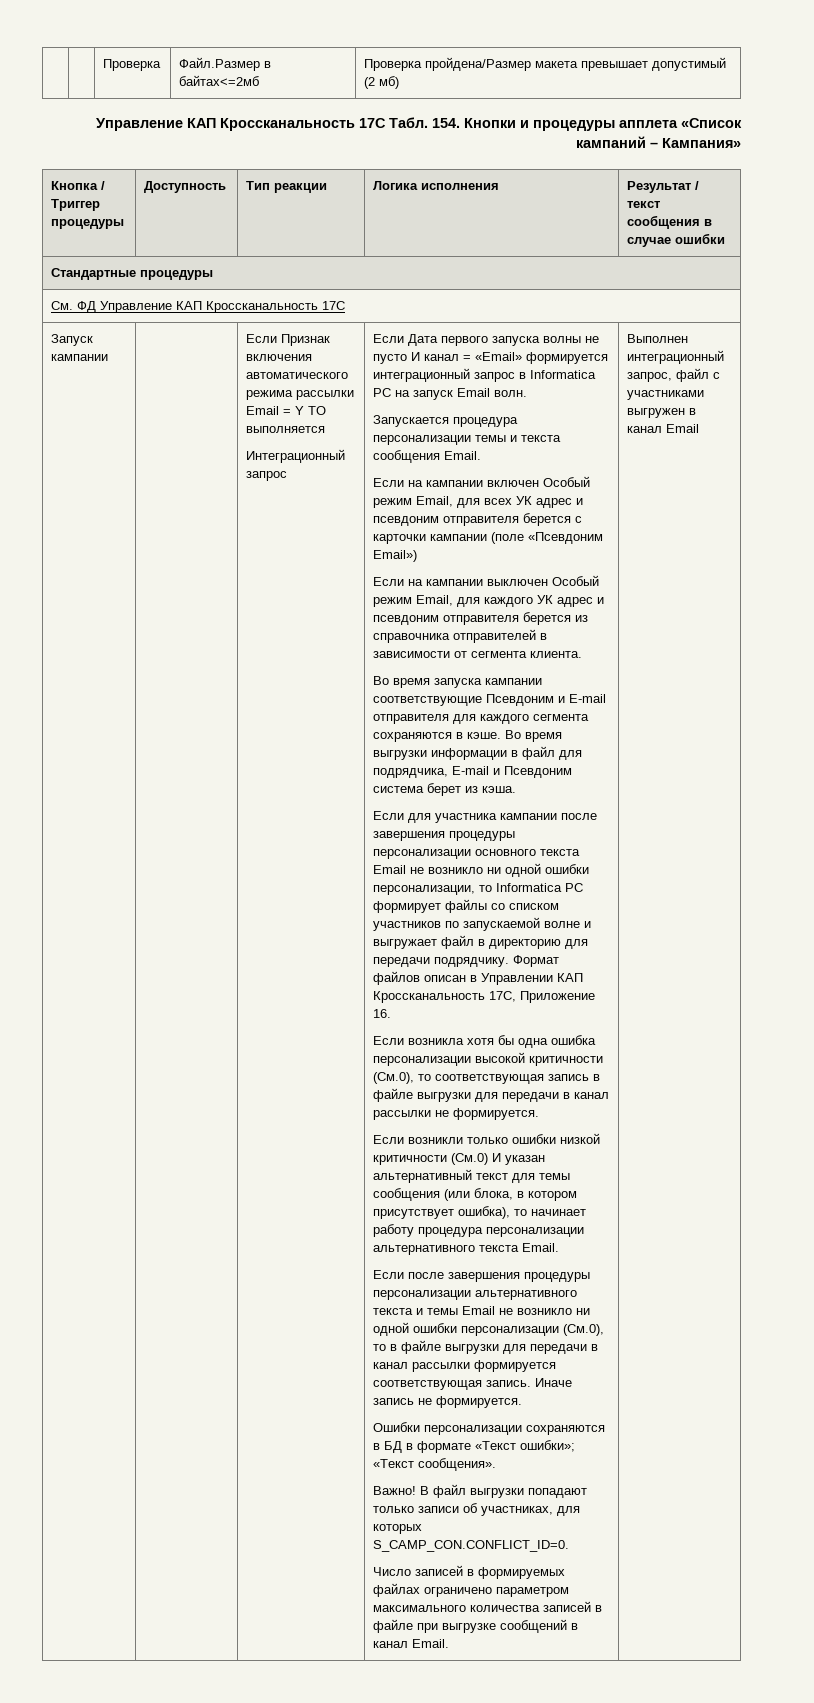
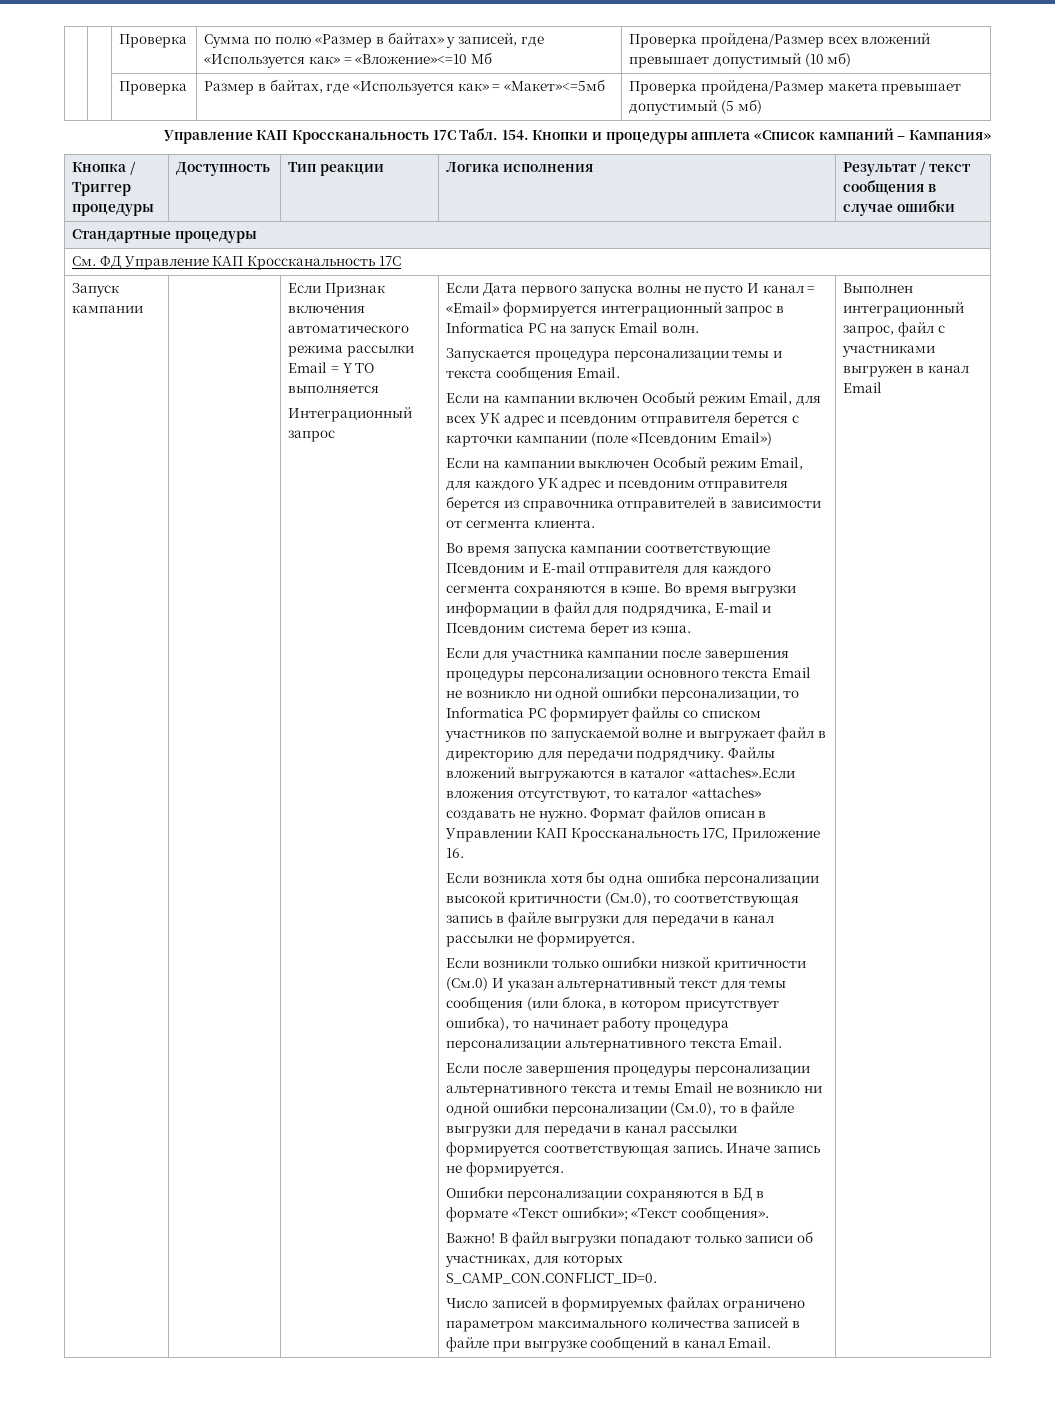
[103,59,162,71] [179,57,272,71] [179,75,260,86] | | Проверка | Файл.Размер в байтах<=2мб -> [119,34,188,48] [204,32,544,48] [204,52,492,68] [629,33,931,48] [629,52,852,68] [119,81,188,95] [204,79,605,95] | | Проверка | Сумма по полю «Размер в байтах» у записей, где «Используется как» = «Вложение»<=10 Мб | Проверка пройдена/Размер всех вложений превышает допустимый (10 мб) // | | Проверка | Размер в байтах, где «Используется как» = «Макет»<=5мб
[364,77,376,89] (2 -> [721,100,735,114] (5
(510, 962) none -> [727,747,775,758] [446,767,795,782] [446,787,761,802] [446,810,587,822] Файлы вложений выгружаются в каталог «attaches».Если вложения отсутствуют, то каталог «attaches» создавать не нужно.

